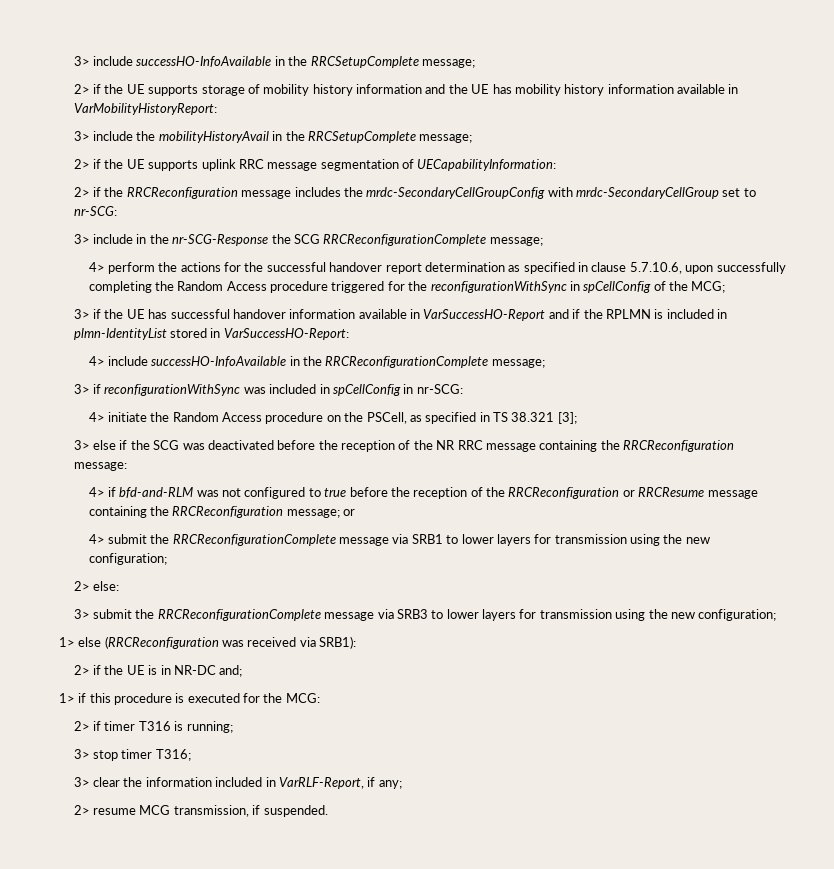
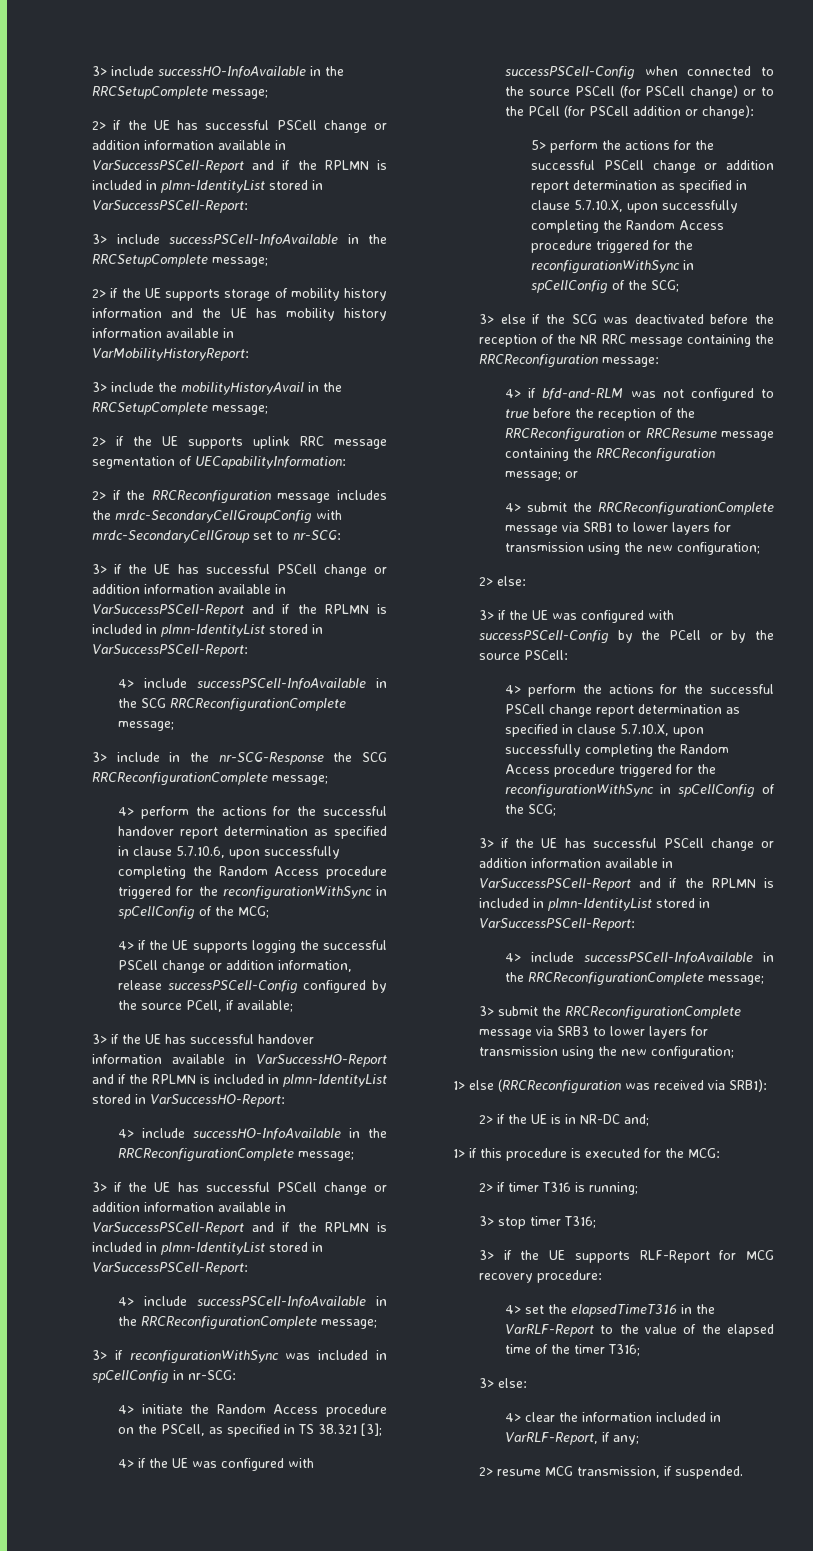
(475, 63) none -> [91,120,387,133] [91,140,286,150] [91,160,387,173] [91,180,323,193] [91,200,248,213] [91,234,387,246] [91,254,268,267] // 2> if the UE has successful PSCell change or addition information available in VarSuccessPSCell-Report and if the RPLMN is included in plmn-IdentityList stored in VarSuccessPSCell-Report: // 3> include successPSCell-InfoAvailable in the RRCSetupComplete message;
(117, 211) none -> [91,564,387,577] [91,584,286,594] [91,604,387,617] [91,624,323,637] [91,644,248,657] [117,678,387,690] [117,698,346,712] [117,721,174,731] // 3> if the UE has successful PSCell change or addition information available in VarSuccessPSCell-Report and if the RPLMN is included in plmn-IdentityList stored in VarSuccessPSCell-Report: // 4> include successPSCell-InfoAvailable in the SCG RRCReconfigurationComplete message;
(726, 287) none -> [117,940,387,953] [117,960,352,973] [117,980,387,994] [117,1000,293,1012] // 4> if the UE supports logging the successful PSCell change or addition information, release successPSCell-Config configured by the source PCell, if available;
(545, 363) none -> [91,1182,387,1195] [91,1202,286,1212] [91,1222,387,1235] [91,1242,323,1255] [91,1262,248,1275] [117,1296,387,1308] [117,1316,377,1330] // 3> if the UE has successful PSCell change or addition information available in VarSuccessPSCell-Report and if the RPLMN is included in plmn-IdentityList stored in VarSuccessPSCell-Report: // 4> include successPSCell-InfoAvailable in the RRCReconfigurationComplete message;
(577, 418) none -> [117,1458,314,1471] [504,66,774,80] [504,85,774,99] [504,105,754,119] [530,140,714,153] [530,160,774,173] [530,180,747,193] [530,200,738,213] [530,220,724,233] [530,240,693,253] [530,260,694,274] [530,280,679,294] // 4> if the UE was configured with successPSCell-Config when connected to the source PSCell (for PSCell change) or to the PCell (for PSCell addition or change): // 5> perform the actions for the successful PSCell change or addition report determination as specified in clause 5.7.10.X, upon successfully completing the Random Access procedure triggered for the reconfigurationWithSync in spCellConfig of the SCG;
(120, 586) none -> [478,610,674,623] [478,630,774,644] [478,650,568,660] [504,684,774,697] [504,704,740,717] [504,724,704,737] [504,744,729,757] [504,764,716,777] [504,784,775,798] [504,804,556,816] [478,838,774,851] [478,858,673,868] [478,878,774,891] [478,898,710,911] [478,918,635,931] [504,952,774,964] [504,972,764,986] // 3> if the UE was configured with successPSCell-Config by the PCell or by the source PSCell: // 4> perform the actions for the successful PSCell change report determination as specified in clause 5.7.10.X, upon successfully completing the Random Access procedure triggered for the reconfigurationWithSync in spCellConfig of the SCG; // 3> if the UE has successful PSCell change or addition information available in VarSuccessPSCell-Report and if the RPLMN is included in plmn-IdentityList stored in VarSuccessPSCell-Report: // 4> include successPSCell-InfoAvailable in the RRCReconfigurationComplete message;
(90, 782) none -> [503,1250,774,1263] [478,1270,602,1283] [504,1304,715,1317] [504,1324,774,1337] [504,1344,640,1356] [478,1378,527,1388] [504,1413,521,1422] if the UE supports RLF-Report for MCG recovery procedure: // 4> set the elapsedTimeT316 in the VarRLF-Report to the value of the elapsed time of the timer T316; // 3> else: // 4>

